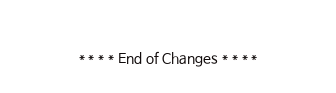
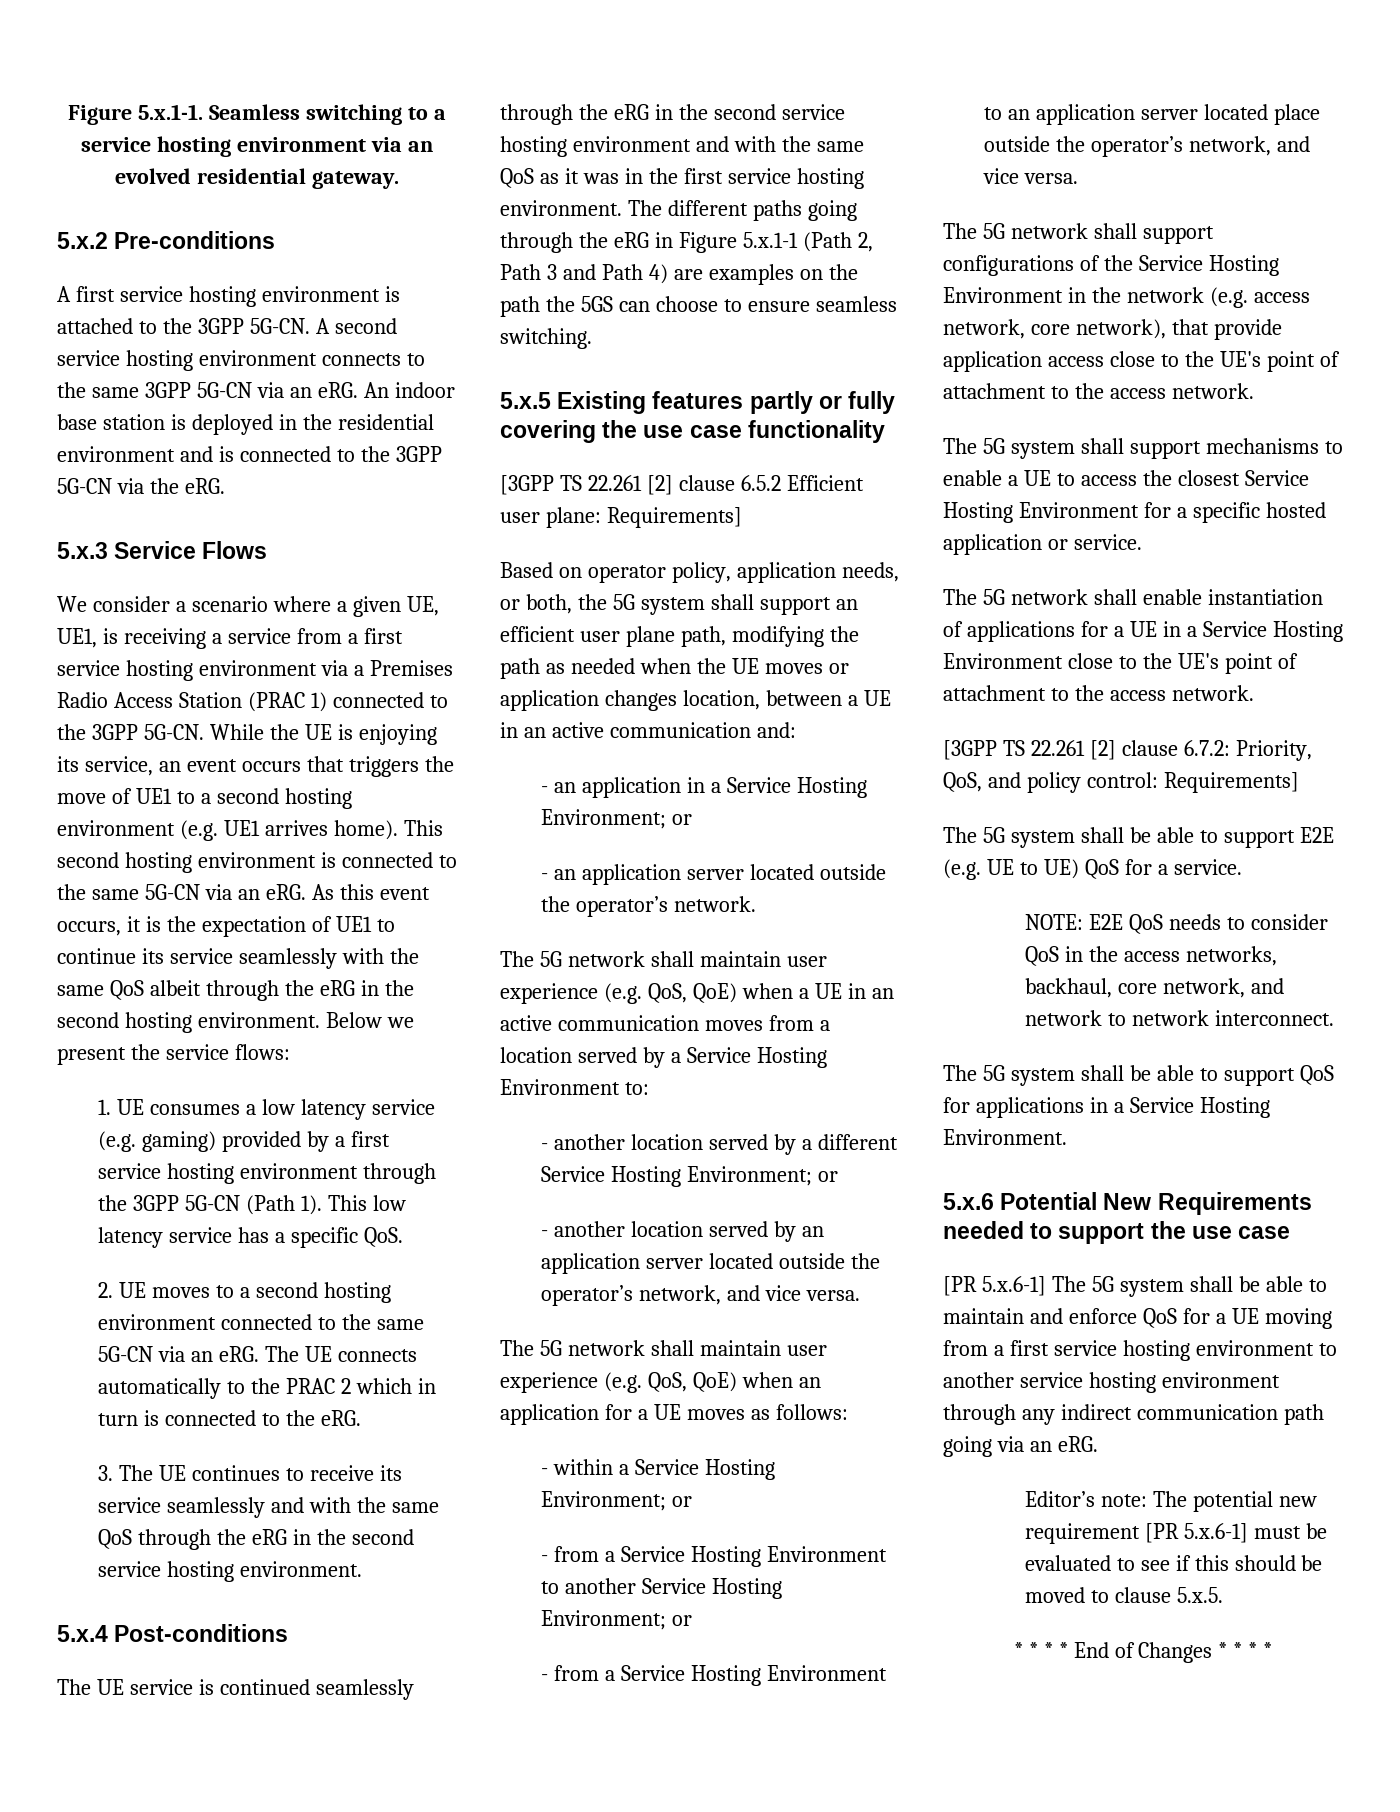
(78, 58) none -> [68,104,446,125] [81,136,433,157] [115,168,399,189] [57,231,276,249] [57,286,400,307] [57,318,397,334] [57,350,425,371] [57,382,455,398] [57,414,434,435] [57,446,442,462] [57,478,225,494] [57,541,268,559] [57,596,439,617] [57,628,403,649] [57,660,453,681] [57,692,448,712] [57,724,437,745] [57,756,454,777] [57,788,352,809] [57,820,443,841] [57,852,457,873] [57,884,430,900] [57,916,395,937] [57,948,419,969] [57,980,414,1001] [57,1012,414,1033] [57,1044,290,1065] [97,1099,435,1120] [97,1131,390,1152] [97,1163,436,1184] [97,1195,406,1215] [97,1227,403,1248] [97,1282,391,1303] [97,1314,424,1330] [97,1346,417,1362] [97,1378,436,1399] [97,1410,361,1426] [97,1465,402,1481] [97,1497,439,1518] [97,1529,414,1550] [97,1561,362,1582] [57,1624,289,1642] [57,1679,414,1700] [500,104,845,125] [500,136,864,157] [500,168,864,189] [500,200,857,221] [500,232,873,253] [500,264,858,285] [500,296,897,317] [500,328,592,349] [500,391,896,414] [500,420,885,443] [500,475,864,495] [500,507,742,528] [500,562,899,583] [500,594,858,615] [500,626,859,647] [500,658,849,679] [500,690,891,711] [500,722,796,738] [540,777,867,798] [540,809,692,829] [540,864,886,885] [540,896,756,917] [500,951,827,967] [500,983,894,1004] [500,1015,830,1031] [500,1047,827,1068] [500,1079,649,1095] [540,1134,898,1155] [540,1166,838,1187] [540,1221,824,1242] [540,1253,880,1274] [540,1285,860,1306] [500,1340,827,1356] [500,1372,821,1393] [500,1404,848,1425] [540,1459,775,1480] [540,1491,692,1511] [540,1546,887,1567] [540,1578,782,1599] [540,1610,692,1630] [540,1665,887,1686] [983,104,1320,125] [983,136,1310,157] [982,168,1078,184] [943,223,1214,244] [943,255,1279,276] [943,287,1310,308] [943,319,1282,340] [943,351,1340,372] [943,383,1254,399] [943,438,1343,459] [943,470,1309,486] [943,502,1326,523] [943,534,1142,555] [943,589,1323,605] [943,621,1343,642] [943,653,1298,674] [943,685,1254,701] [943,740,1312,761] [943,772,1299,793] [943,827,1334,848] [943,859,1242,880] [1024,914,1328,934] [1024,946,1277,966] [1024,978,1284,998] [1024,1010,1334,1026] [943,1065,1334,1086] [943,1097,1270,1118] [943,1129,1067,1145] [943,1192,1312,1215] [943,1221,1291,1244] [943,1276,1327,1297] [943,1308,1332,1329] [943,1340,1337,1361] [943,1372,1280,1393] [943,1404,1324,1425] [943,1436,1098,1457] [1024,1491,1317,1512] [1024,1523,1327,1544] [1024,1555,1323,1571] [1024,1587,1223,1603] Figure 5.x.1-1. Seamless switching to a service hosting environment via an evolved residential gateway. // 5.x.2 Pre-conditions // A first service hosting environment is attached to the 3GPP 5G-CN. A second service hosting environment connects to the same 3GPP 5G-CN via an eRG. An indoor base station is deployed in the residential environment and is connected to the 3GPP 5G-CN via the eRG. // 5.x.3 Service Flows // We consider a scenario where a given UE, UE1, is receiving a service from a first service hosting environment via a Premises Radio Access Station (PRAC 1) connected to the 3GPP 5G-CN. While the UE is enjoying its service, an event occurs that triggers the move of UE1 to a second hosting environment (e.g. UE1 arrives home). This second hosting environment is connected to the same 5G-CN via an eRG. As this event occurs, it is the expectation of UE1 to continue its service seamlessly with the same QoS albeit through the eRG in the second hosting environment. Below we present the service flows: // 1. UE consumes a low latency service (e.g. gaming) provided by a first service hosting environment through the 3GPP 5G-CN (Path 1). This low latency service has a specific QoS. // 2. UE moves to a second hosting environment connected to the same 5G-CN via an eRG. The UE connects automatically to the PRAC 2 which in turn is connected to the eRG. // 3. The UE continues to receive its service seamlessly and with the same QoS through the eRG in the second service hosting environment. // 5.x.4 Post-conditions // The UE service is continued seamlessly through the eRG in the second service hosting environment and with the same QoS as it was in the first service hosting environment. The different paths going through the eRG in Figure 5.x.1-1 (Path 2, Path 3 and Path 4) are examples on the path the 5GS can choose to ensure seamless switching. // 5.x.5 Existing features partly or fully covering the use case functionality // [3GPP TS 22.261 [2] clause 6.5.2 Efficient user plane: Requirements] // Based on operator policy, application needs, or both, the 5G system shall support an efficient user plane path, modifying the path as needed when the UE moves or application changes location, between a UE in an active communication and: // - an application in a Service Hosting Environment; or // - an application server located outside the operator’s network. // The 5G network shall maintain user experience (e.g. QoS, QoE) when a UE in an active communication moves from a location served by a Service Hosting Environment to: // - another location served by a different Service Hosting Environment; or // - another location served by an application server located outside the operator’s network, and vice versa. // The 5G network shall maintain user experience (e.g. QoS, QoE) when an application for a UE moves as follows: // - within a Service Hosting Environment; or // - from a Service Hosting Environment to another Service Hosting Environment; or // - from a Service Hosting Environment to an application server located place outside the operator’s network, and vice versa. // The 5G network shall support configurations of the Service Hosting Environment in the network (e.g. access network, core network), that provide application access close to the UE's point of attachment to the access network. // The 5G system shall support mechanisms to enable a UE to access the closest Service Hosting Environment for a specific hosted application or service. // The 5G network shall enable instantiation of applications for a UE in a Service Hosting Environment close to the UE's point of attachment to the access network. // [3GPP TS 22.261 [2] clause 6.7.2: Priority, QoS, and policy control: Requirements] // The 5G system shall be able to support E2E (e.g. UE to UE) QoS for a service. // NOTE: E2E QoS needs to consider QoS in the access networks, backhaul, core network, and network to network interconnect. // The 5G system shall be able to support QoS for applications in a Service Hosting Environment. // 5.x.6 Potential New Requirements needed to support the use case // [PR 5.x.6-1] The 5G system shall be able to maintain and enforce QoS for a UE moving from a first service hosting environment to another service hosting environment through any indirect communication path going via an eRG. // Editor’s note: The potential new requirement [PR 5.x.6-1] must be evaluated to see if this should be moved to clause 5.x.5. //

